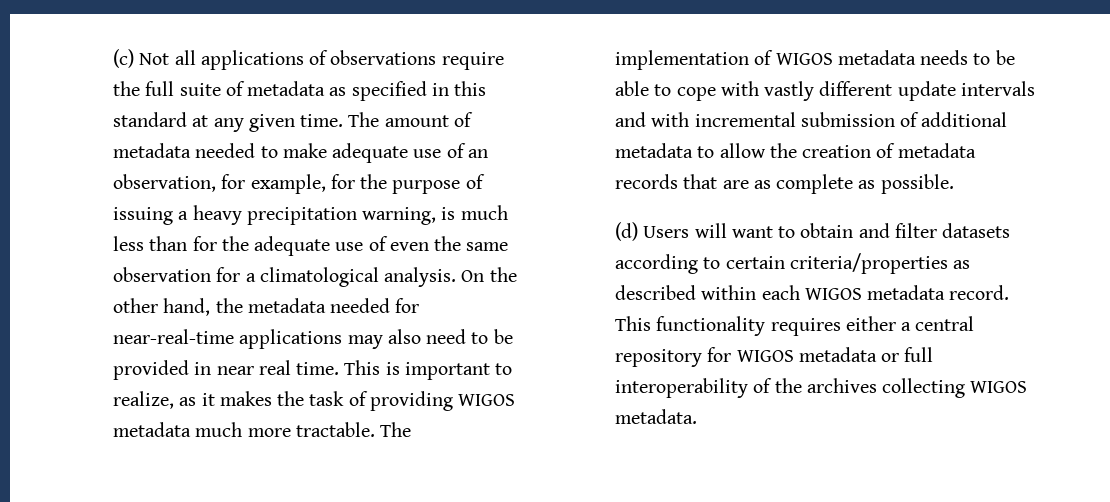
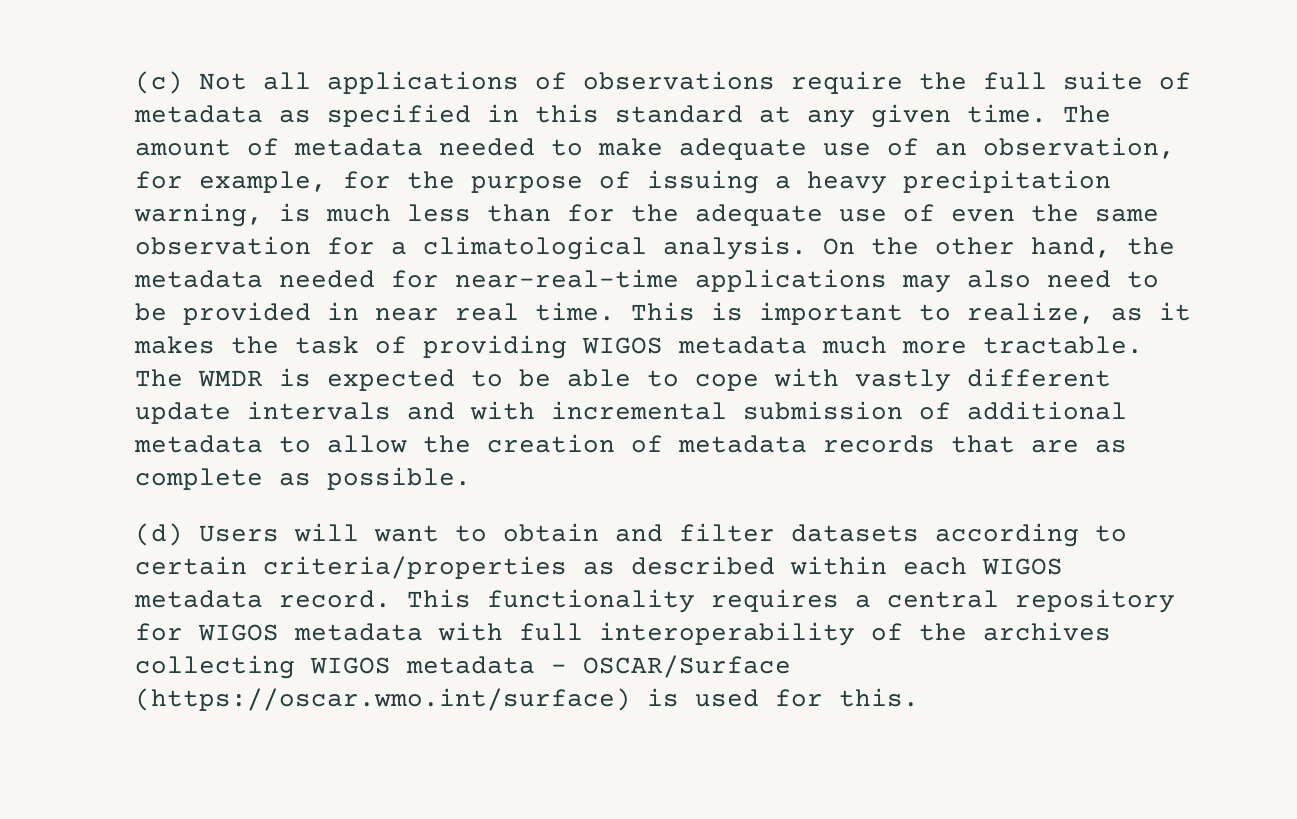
[614,50,969,70] implementation of WIGOS metadata needs -> [198,368,456,391] WMDR is expected
[845,316,896,331] either -> (840, 600) none
[881,353,900,362] or -> [438,622,504,641] with
[614,409,697,424] metadata. -> [406,655,792,678] [135,688,920,711] metadata - OSCAR/Surface (https://oscar.wmo.int/surface) is used for this.

